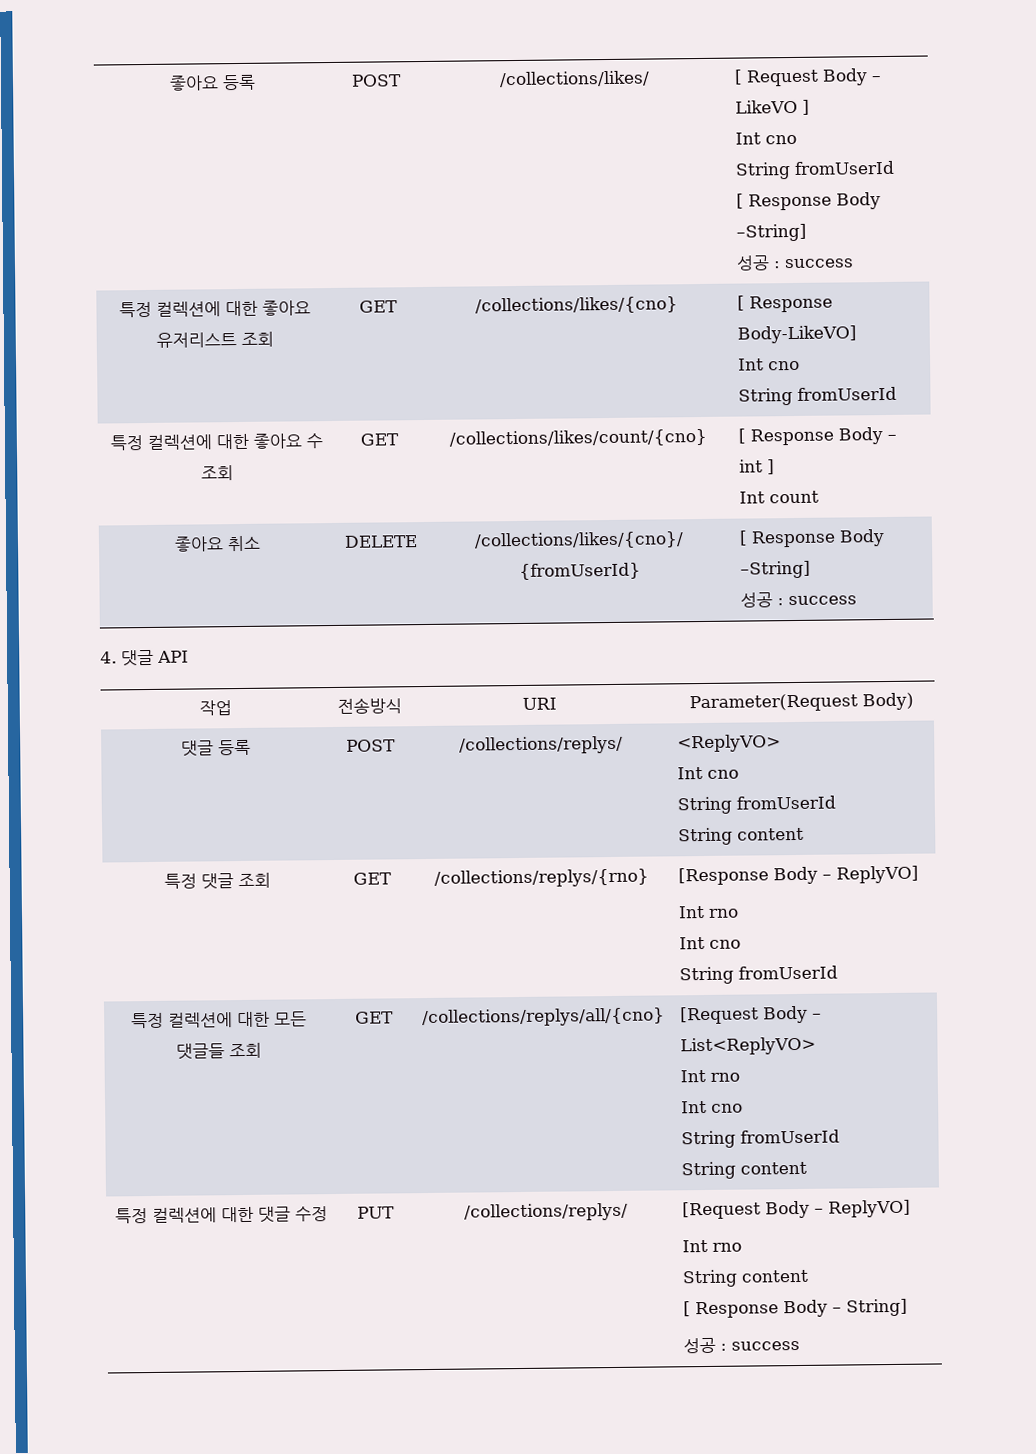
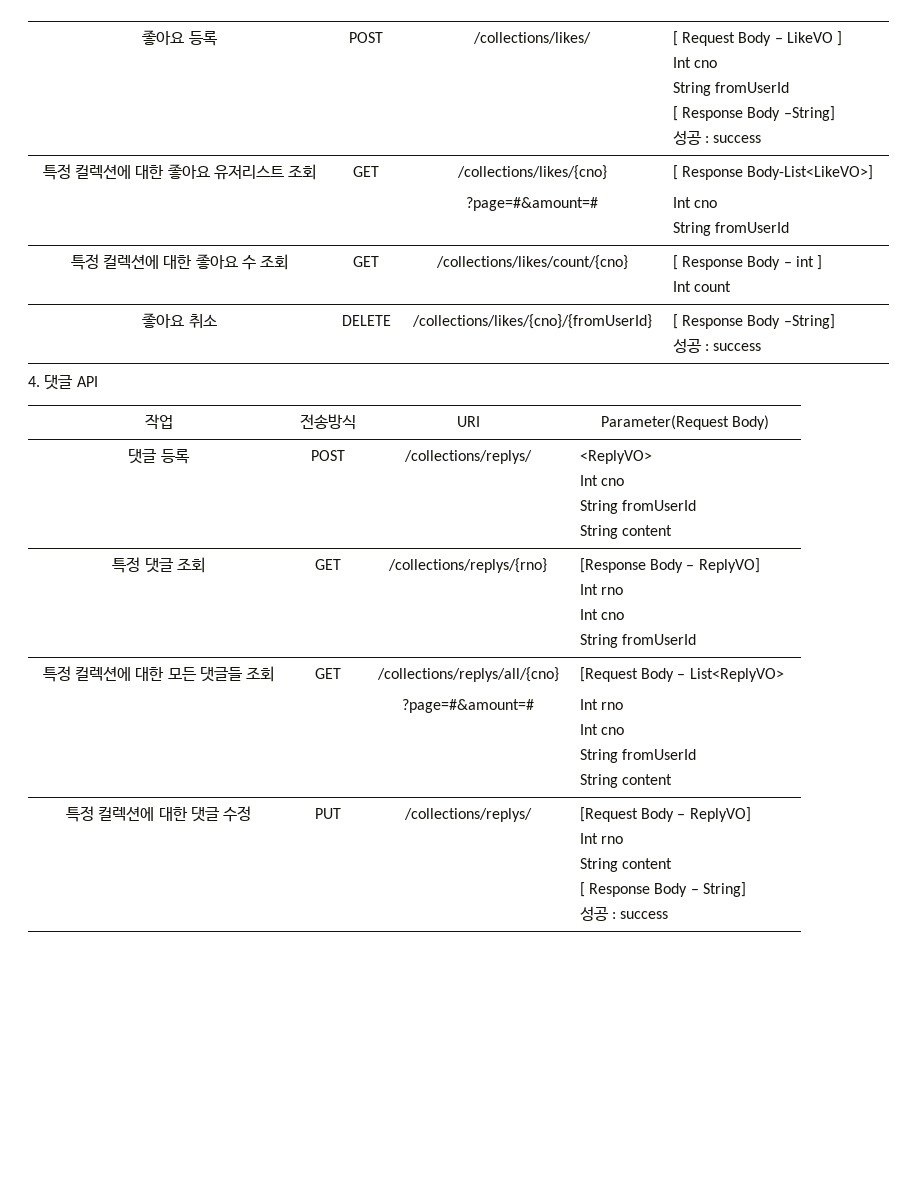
[737,295,834,313] [737,325,858,344] | [ Response Body-LikeVO] -> [466,197,598,211] [672,165,874,180] // ?page=#&amount=# | [ Response Body-List<LikeVO>]
(665, 1017) none -> [402,699,534,713] // ?page=#&amount=#

